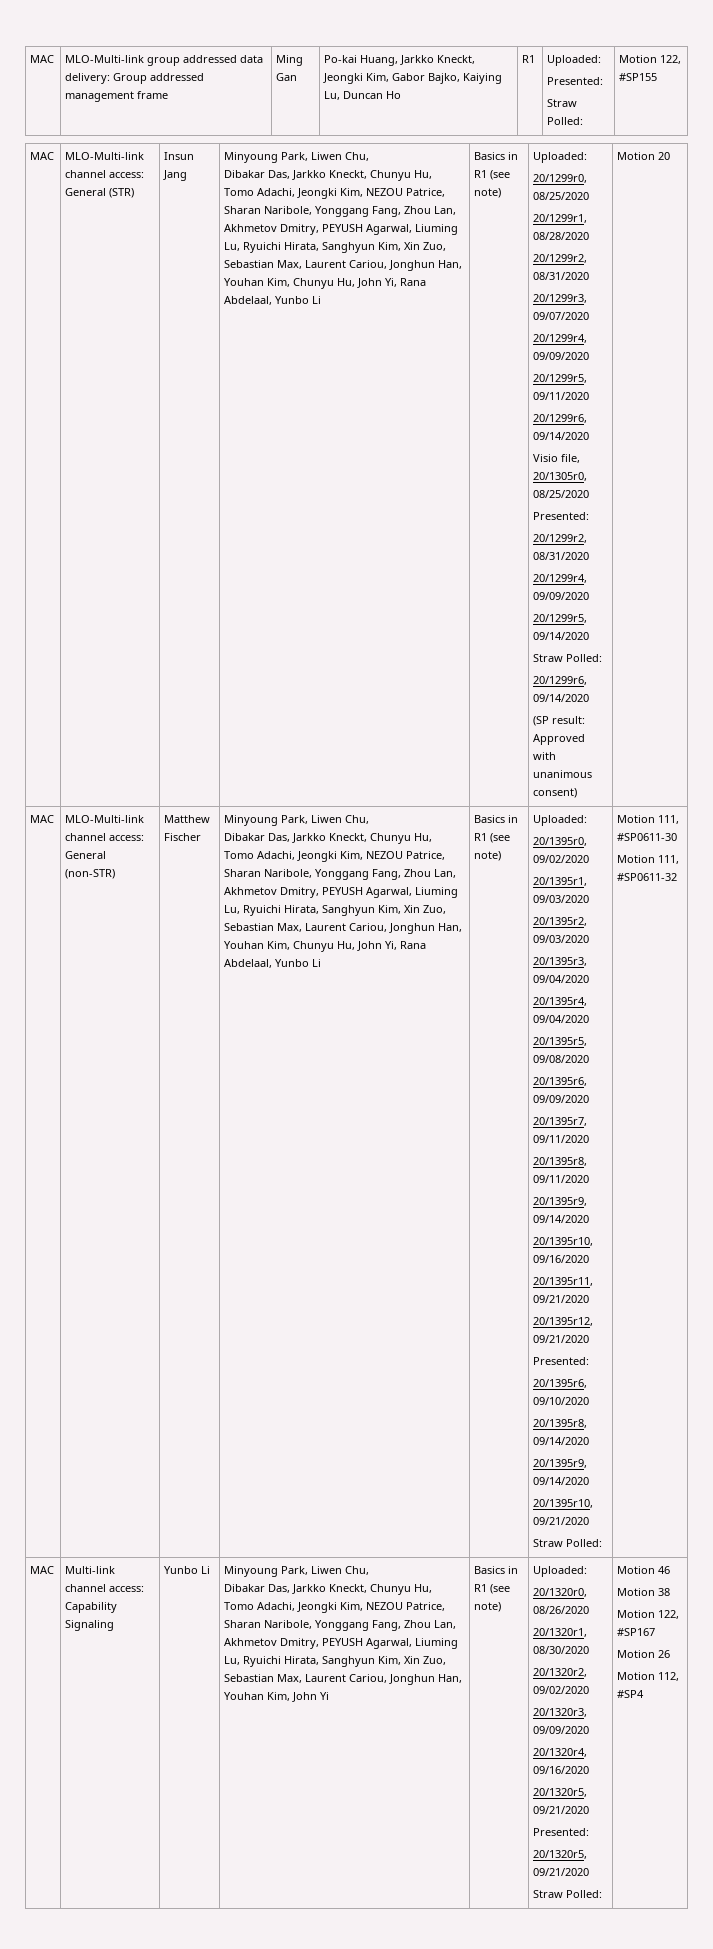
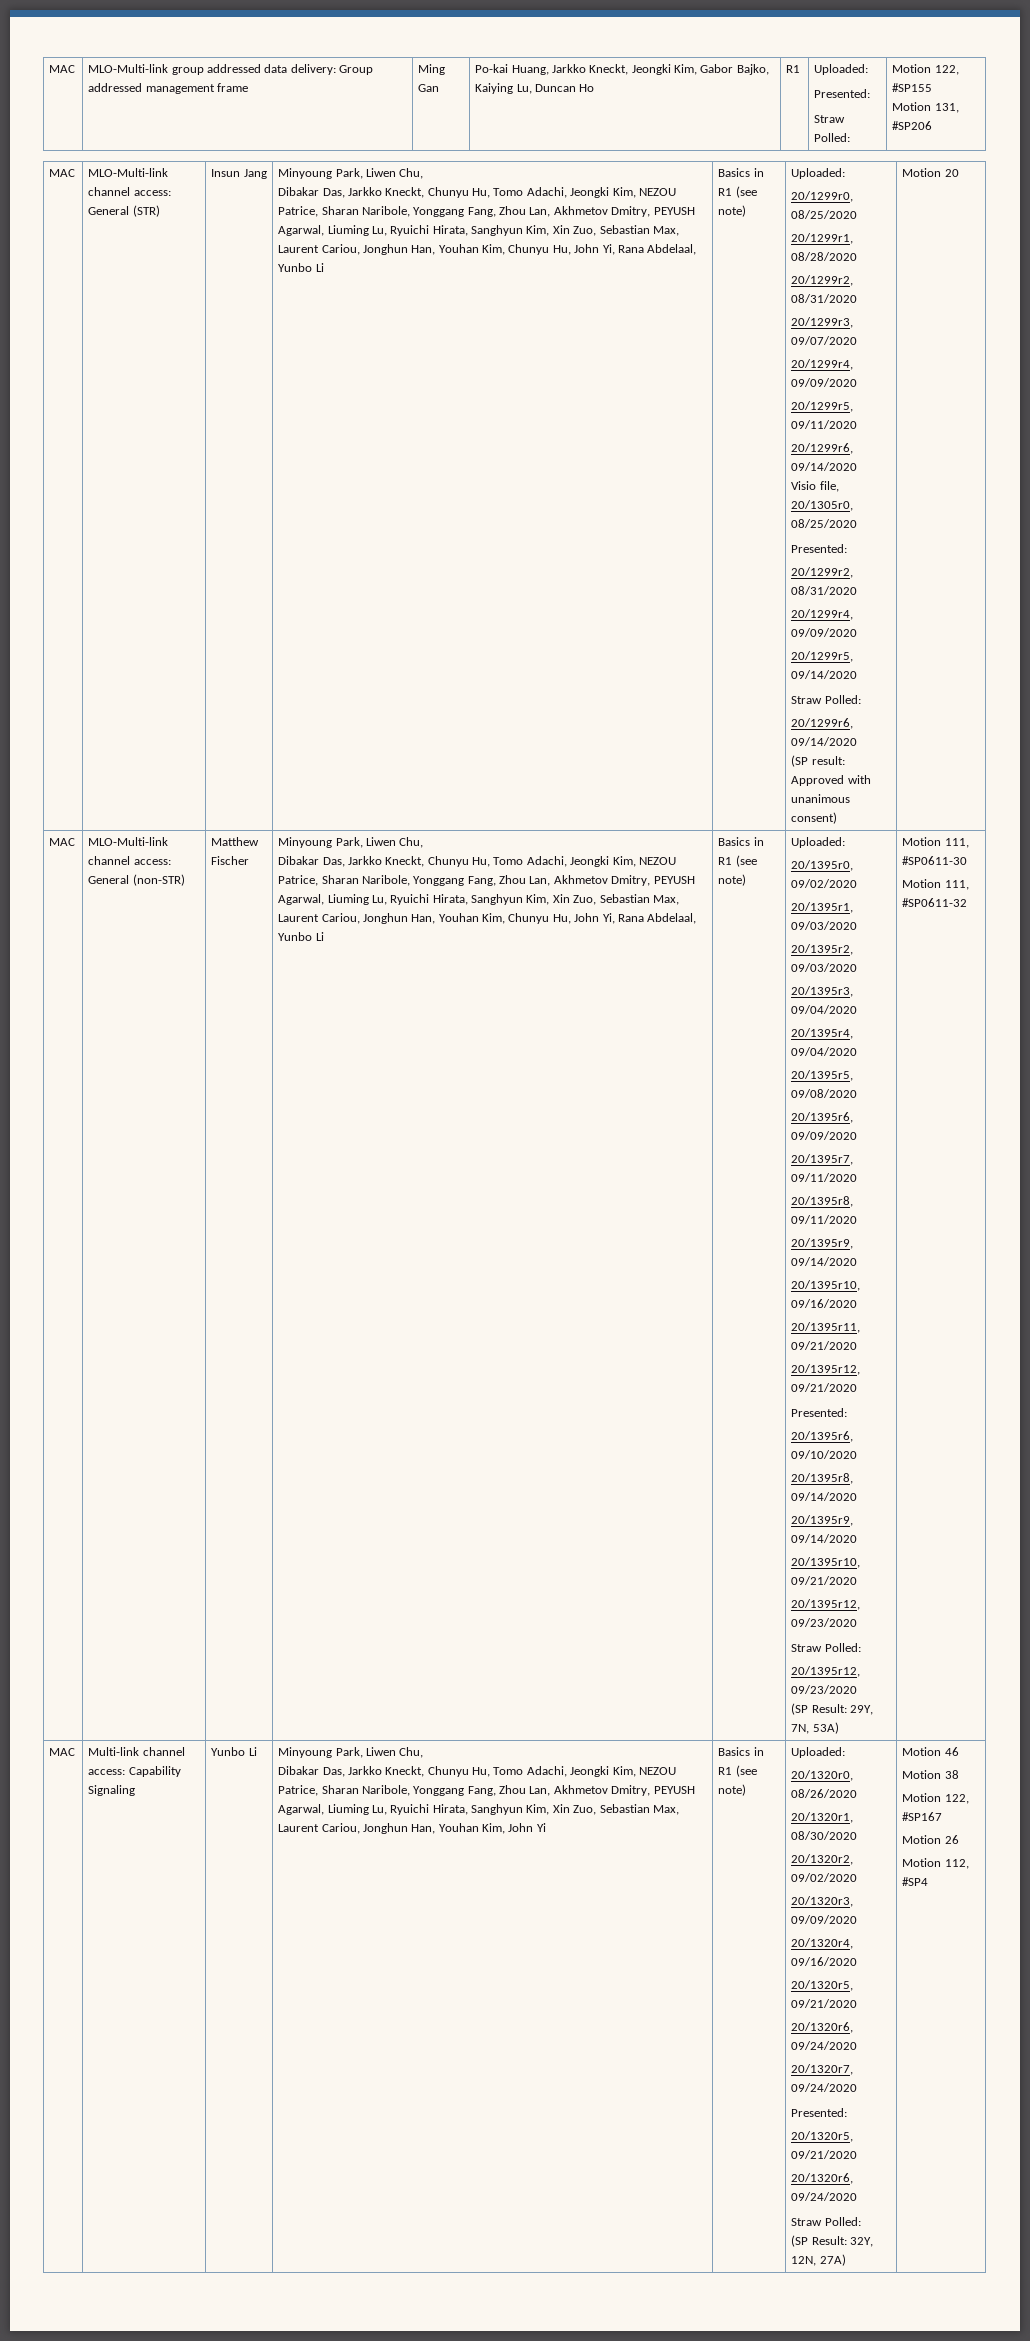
(658, 77) none -> [892,102,959,113] [892,121,933,130] // Motion 131, #SP206
[533,1539,603,1547] // Straw Polled: -> [791,1599,861,1610] [791,1618,858,1627] [791,1643,861,1652] [791,1666,861,1677] [791,1685,858,1694] [791,1703,873,1715] [791,1722,839,1734] // 20/1395r12, 09/23/2020 // Straw Polled: // 20/1395r12, 09/23/2020 // (SP Result: 29Y, 7N, 53A)
(590, 1810) none -> [791,2022,854,2033] [791,2041,858,2050] [791,2064,854,2075] [791,2083,858,2092] // 20/1320r6, 09/24/2020 // 20/1320r7, 09/24/2020
[533,1890,603,1898] // Straw Polled: -> [791,2173,854,2184] [791,2192,858,2201] [791,2217,861,2226] [791,2235,873,2247] [791,2254,846,2266] // 20/1320r6, 09/24/2020 // Straw Polled: // (SP Result: 32Y, 12N, 27A)

